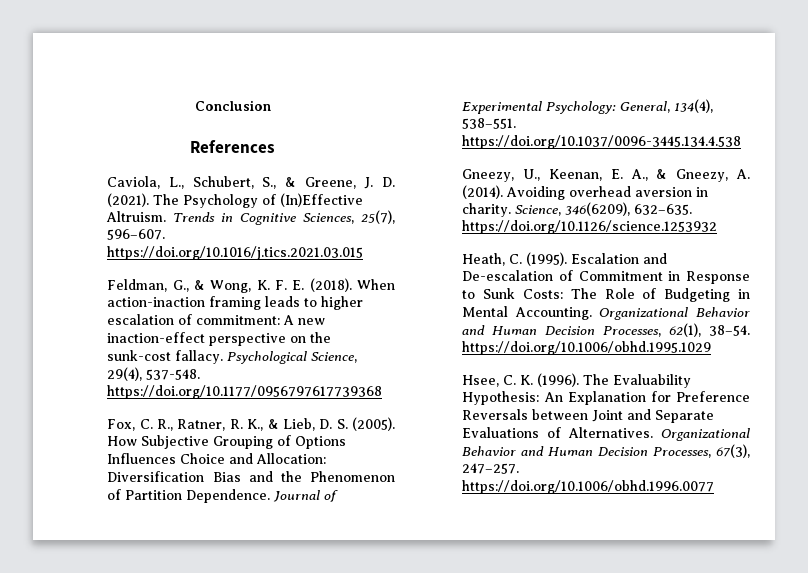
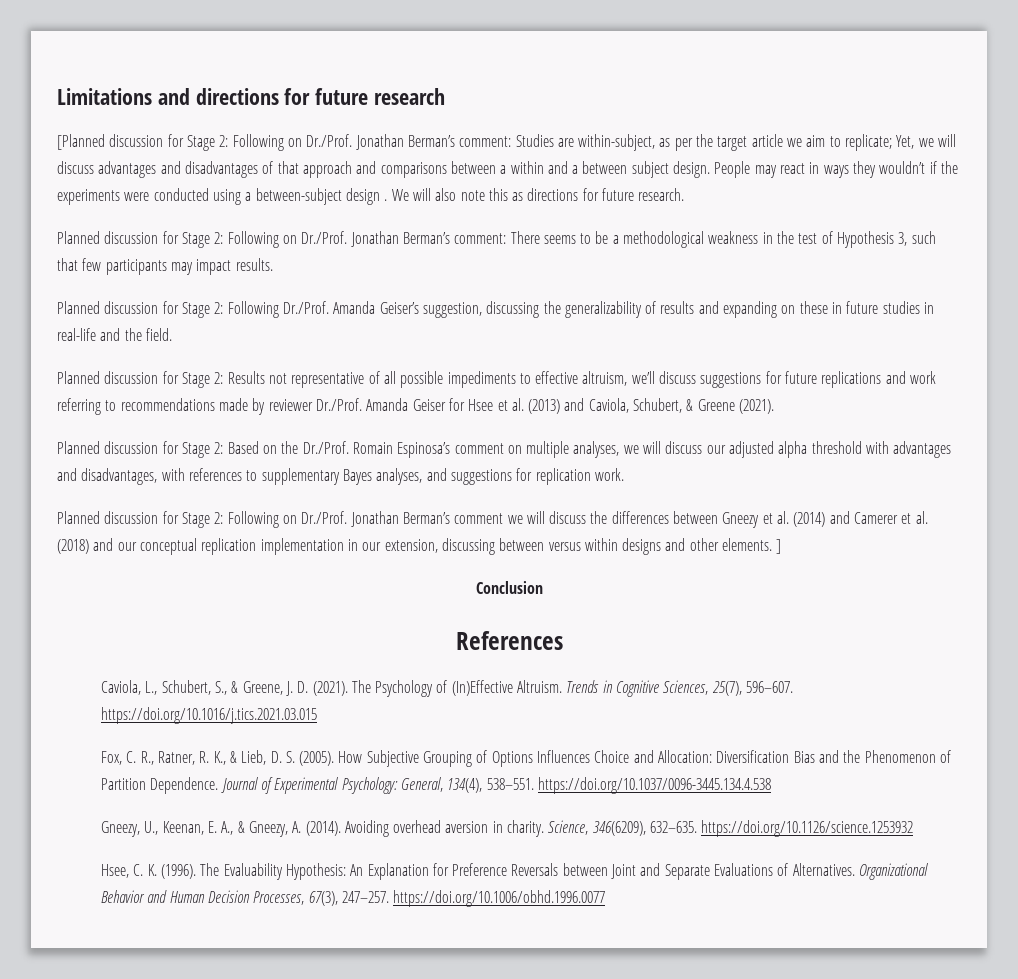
(194, 105) none -> [57,88,446,105] [57,134,956,151] [57,161,959,178] [57,188,685,205] [57,231,936,248] [57,258,273,275] [57,301,935,318] [57,328,172,341] [57,371,937,388] [57,398,775,415] [57,441,952,458] [57,468,624,485] [57,511,928,528] [57,538,782,555] Limitations and directions for future research // [Planned discussion for Stage 2: Following on Dr./Prof. Jonathan Berman’s comment: Studies are within-subject, as per the target article we aim to replicate; Yet, we will discuss advantages and disadvantages of that approach and comparisons between a within and a between subject design. People may react in ways they wouldn’t if the experiments were conducted using a between-subject design . We will also note this as directions for future research. // Planned discussion for Stage 2: Following on Dr./Prof. Jonathan Berman’s comment: There seems to be a methodological weakness in the test of Hypothesis 3, such that few participants may impact results. // Planned discussion for Stage 2: Following Dr./Prof. Amanda Geiser’s suggestion, discussing the generalizability of results and expanding on these in future studies in real-life and the field. // Planned discussion for Stage 2: Results not representative of all possible impediments to effective altruism, we’ll discuss suggestions for future replications and work referring to recommendations made by reviewer Dr./Prof. Amanda Geiser for Hsee et al. (2013) and Caviola, Schubert, & Greene (2021). // Planned discussion for Stage 2: Based on the Dr./Prof. Romain Espinosa’s comment on multiple analyses, we will discuss our adjusted alpha threshold with advantages and disadvantages, with references to supplementary Bayes analyses, and suggestions for replication work. // Planned discussion for Stage 2: Following on Dr./Prof. Jonathan Berman’s comment we will discuss the differences between Gneezy et al. (2014) and Camerer et al. (2018) and our conceptual replication implementation in our extension, discussing between versus within designs and other elements. ] //
[107,278,395,293] [107,296,364,310] [107,314,326,325] [107,332,332,346] [107,350,358,364] [107,367,201,381] [107,385,383,399] // Feldman, G., & Wong, K. F. E. (2018). When action-inaction framing leads to higher escalation of commitment: A new inaction-effect perspective on the sunk-cost fallacy. Psychological Science, 29(4), 537-548. https://doi.org/10.1177/0956797617739368 -> (317, 715) none
[462,252,668,266] [462,270,750,284] [462,288,750,302] [462,306,750,320] [462,323,750,337] [462,341,712,355] // Heath, C. (1995). Escalation and De-escalation of Commitment in Response to Sunk Costs: The Role of Budgeting in Mental Accounting. Organizational Behavior and Human Decision Processes, 62(1), 38–54. https://doi.org/10.1006/obhd.1995.1029 -> (914, 828) none

